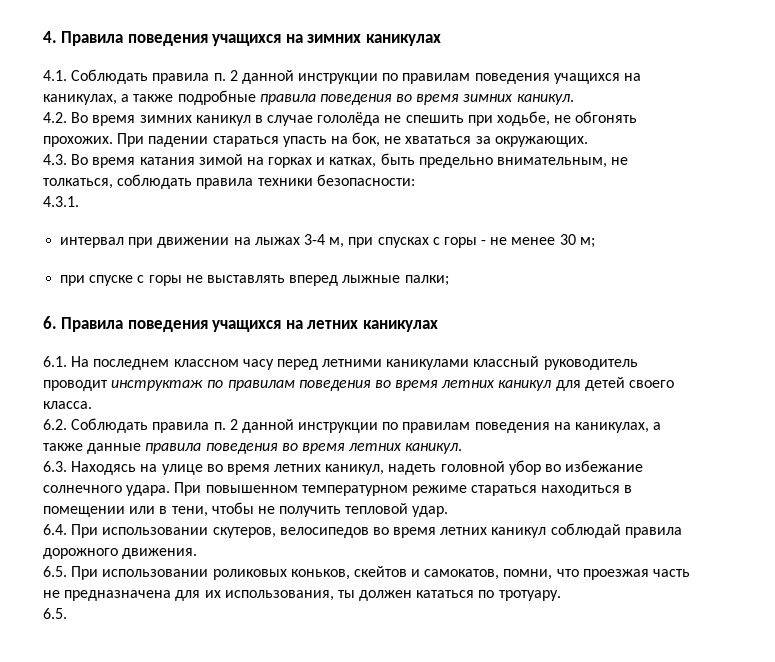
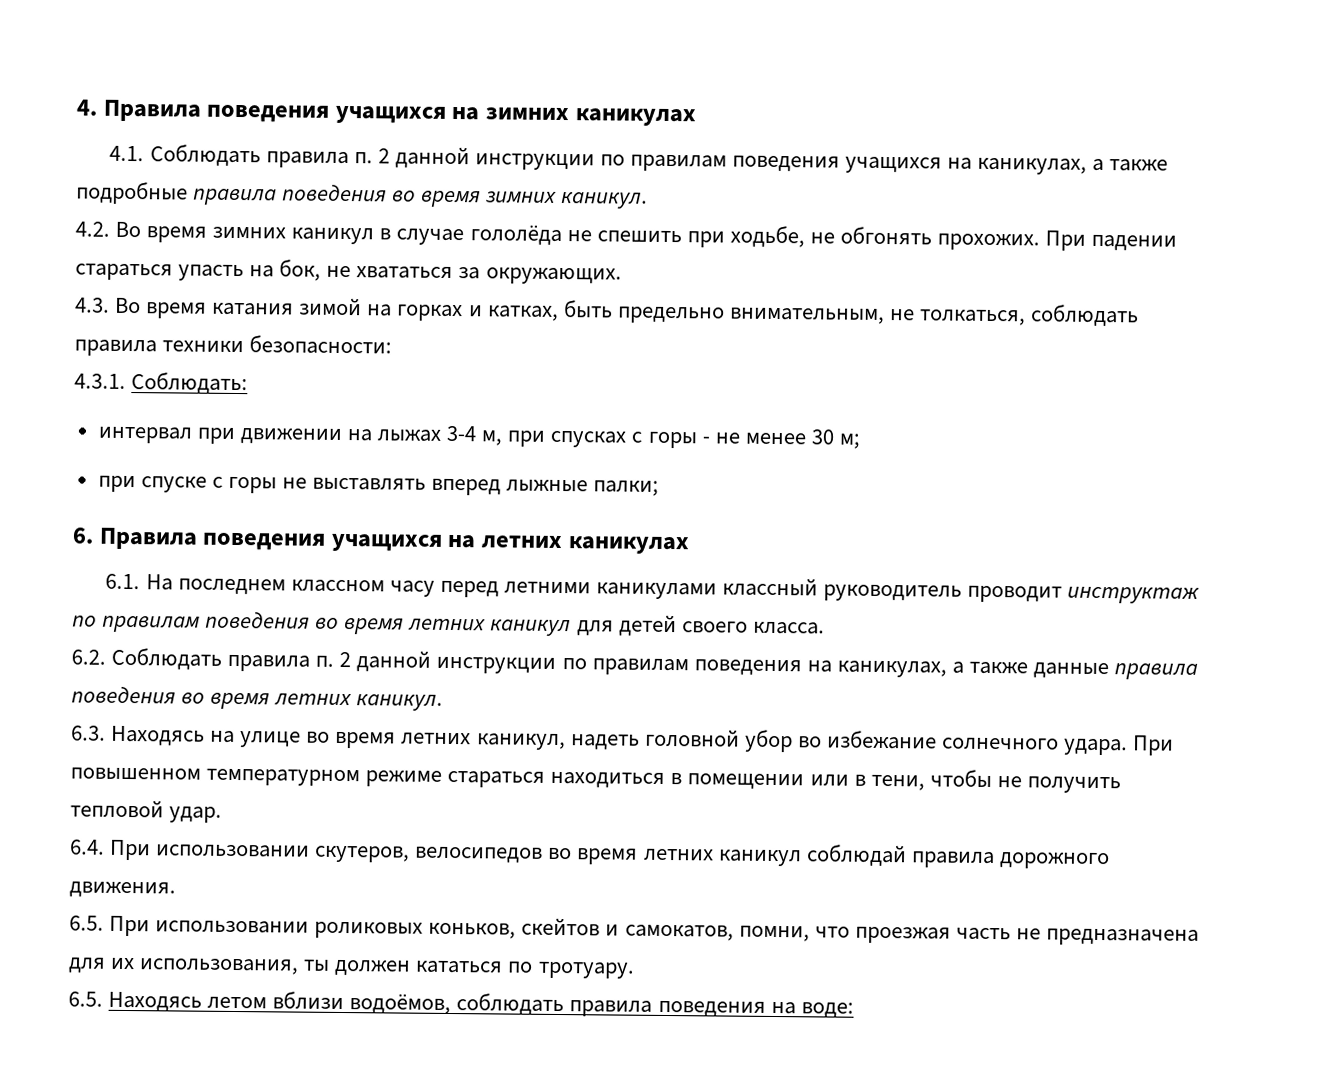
(79, 201) none -> [131,372,249,395] Соблюдать:
(67, 613) none -> [108,991,854,1018] Находясь летом вблизи водоёмов, соблюдать правила поведения на воде:

